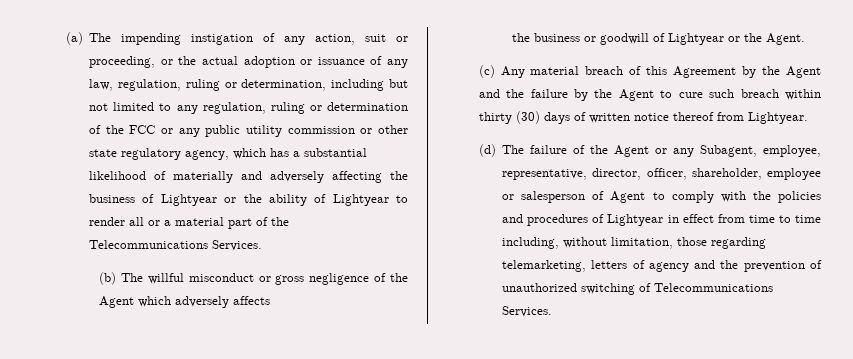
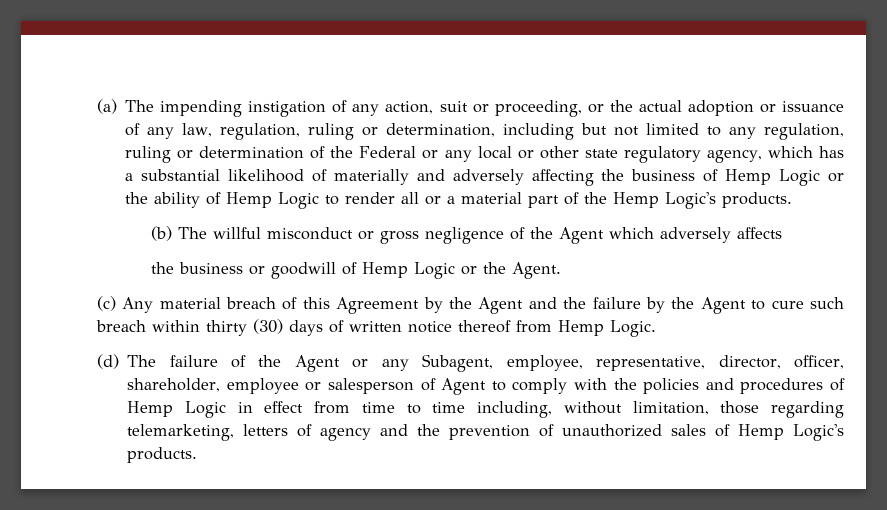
[129,125,355,137] FCC or any public utility commission -> [359,146,512,162] Federal or any local
[160,194,217,206] Lightyear -> [725,169,821,186] Hemp Logic
[332,194,389,206] Lightyear -> [226,192,320,209] Hemp Logic
[89,240,263,251] Telecommunications Services. -> [613,192,793,209] Hemp Logic's products.
[668,33,725,45] Lightyear -> [361,262,455,279] Hemp Logic
[747,112,808,124] Lightyear. -> [557,320,656,337] Hemp Logic.
[607,214,664,226] Lightyear -> [127,401,226,418] Hemp Logic
[581,283,774,295] [502,306,553,317] switching of Telecommunications Services. -> [671,424,844,441] [127,447,198,463] sales of Hemp Logic's products.

